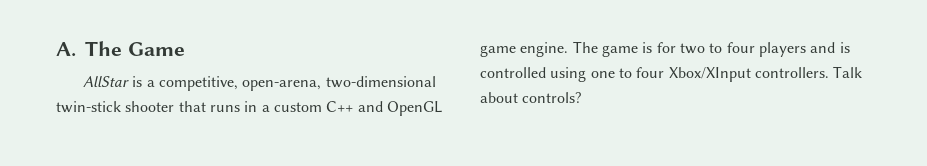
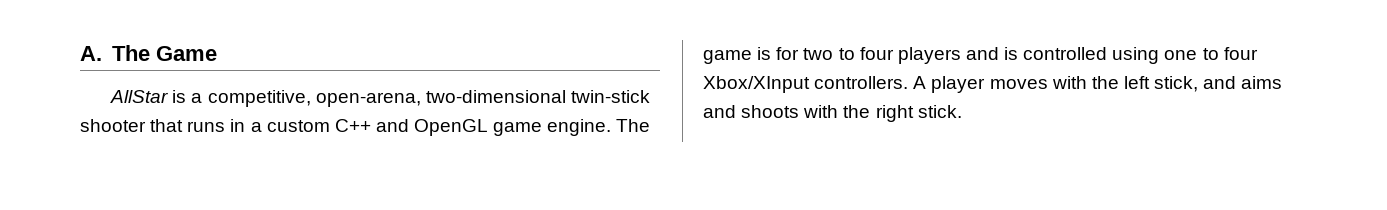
[833,66,863,78] [480,92,582,103] Talk about controls? -> [913,76,1283,93] [703,105,962,122] A player moves with the left stick, and aims and shoots with the right stick.

